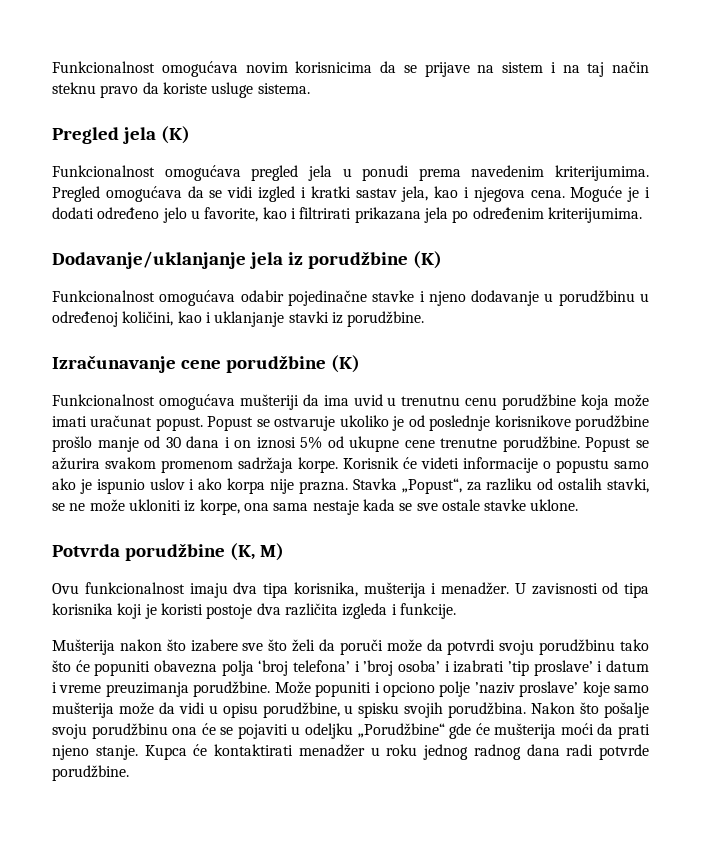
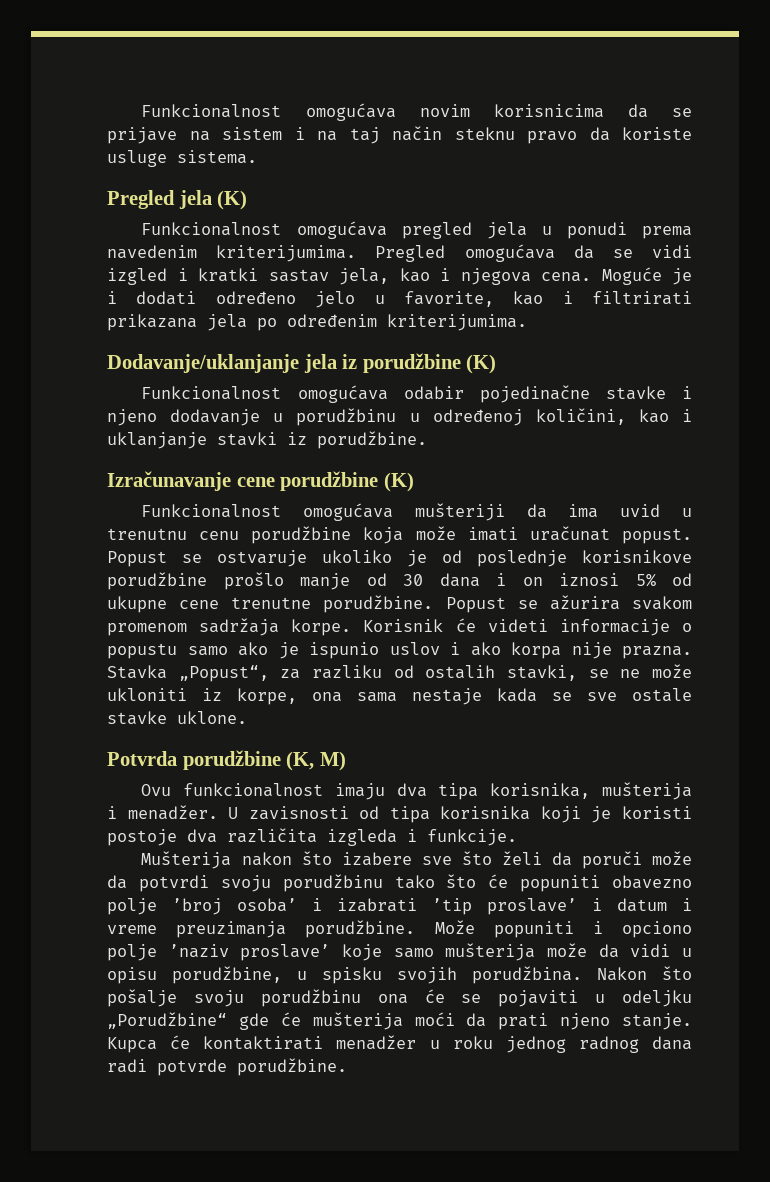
[154,660,360,676] obavezna polja ‘broj telefona’ i -> [612,875,692,889] [107,898,157,915] obavezno polje

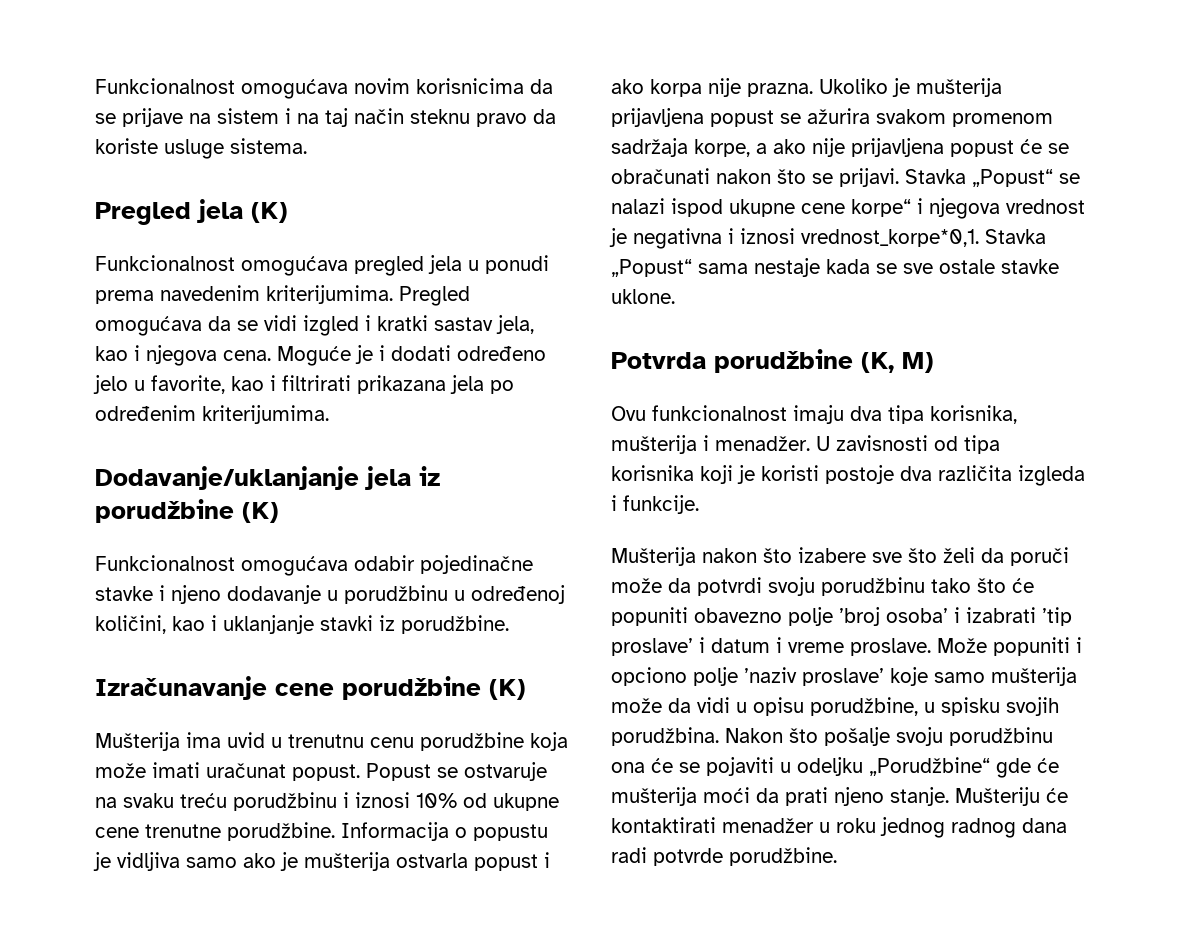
[141,503,547,521] Funkcionalnost omogućava mušteriji da -> [95,732,180,751] Mušterija
[322,550,692,567] [107,572,656,590] ukoliko je od poslednje korisnikove porudžbine prošlo manje od 30 dana i on iznosi 5% -> [95,792,457,811] na svaku treću porudžbinu i iznosi 10%
[445,597,506,613] Popust -> [341,822,548,841] [93,852,550,871] [611,78,1002,97] [611,108,774,127] Informacija o popustu je vidljiva samo ako je mušterija ostvarla popust i ako korpa nije prazna. Ukoliko je mušterija prijavljena popust
[291,618,692,636] [107,642,692,659] [107,664,692,682] [107,688,342,705] korpe. Korisnik će videti informacije o popustu samo ako je ispunio uslov i ako korpa nije prazna. Stavka „Popust“, za razliku od ostalih stavki, se ne može ukloniti iz korpe, ona -> [694,138,1069,157] [611,168,1080,187] [611,198,1085,219] [609,228,1046,249] [611,259,692,277] korpe, a ako nije prijavljena popust će se obračunati nakon što se prijavi. Stavka „Popust“ se nalazi ispod ukupne cene korpe“ i njegova vrednost je negativna i iznosi vrednost_korpe*0,1. Stavka „Popust“
[176,920,416,938] preuzimanja porudžbine. -> [850,638,931,656] proslave.
[107,1037,157,1053] Kupca -> [955,787,1040,806] Mušteriju

